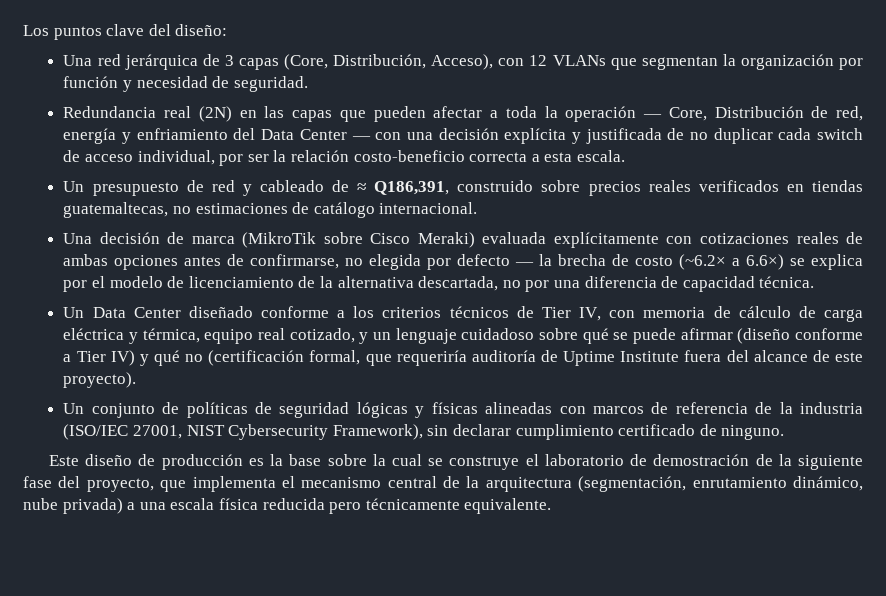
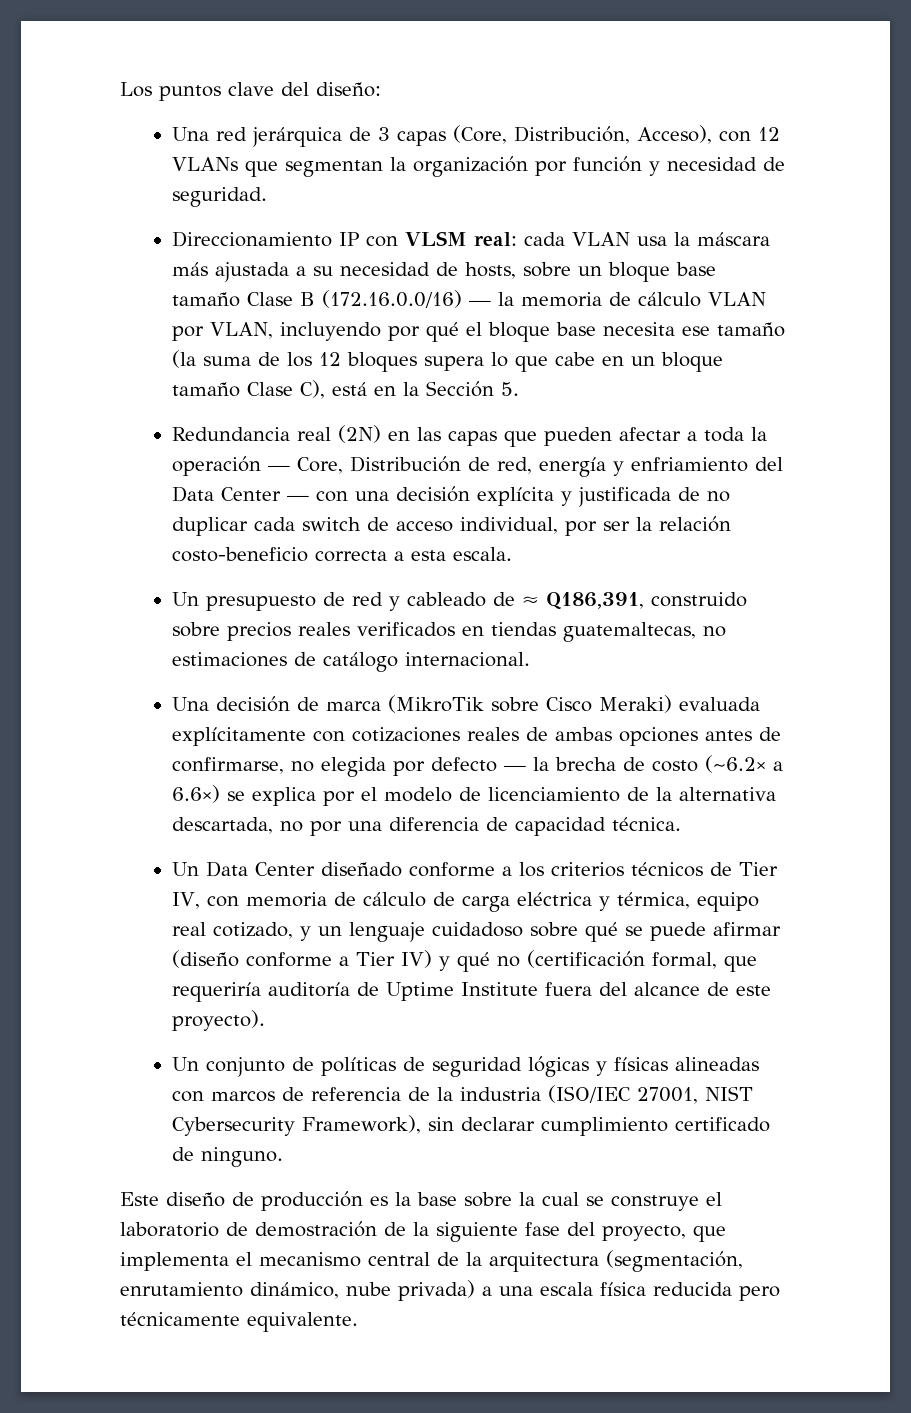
(308, 84) none -> [172,231,771,247] [172,262,717,282] [172,290,767,308] [172,322,786,342] [172,350,724,372] [172,380,520,399] // Direccionamiento IP con VLSM real: cada VLAN usa la máscara más ajustada a su necesidad de hosts, sobre un bloque base tamaño Clase B (172.16.0.0/16) — la memoria de cálculo VLAN por VLAN, incluyendo por qué el bloque base necesita ese tamaño (la suma de los 12 bloques supera lo que cabe en un bloque tamaño Clase C), está en la Sección 5.

